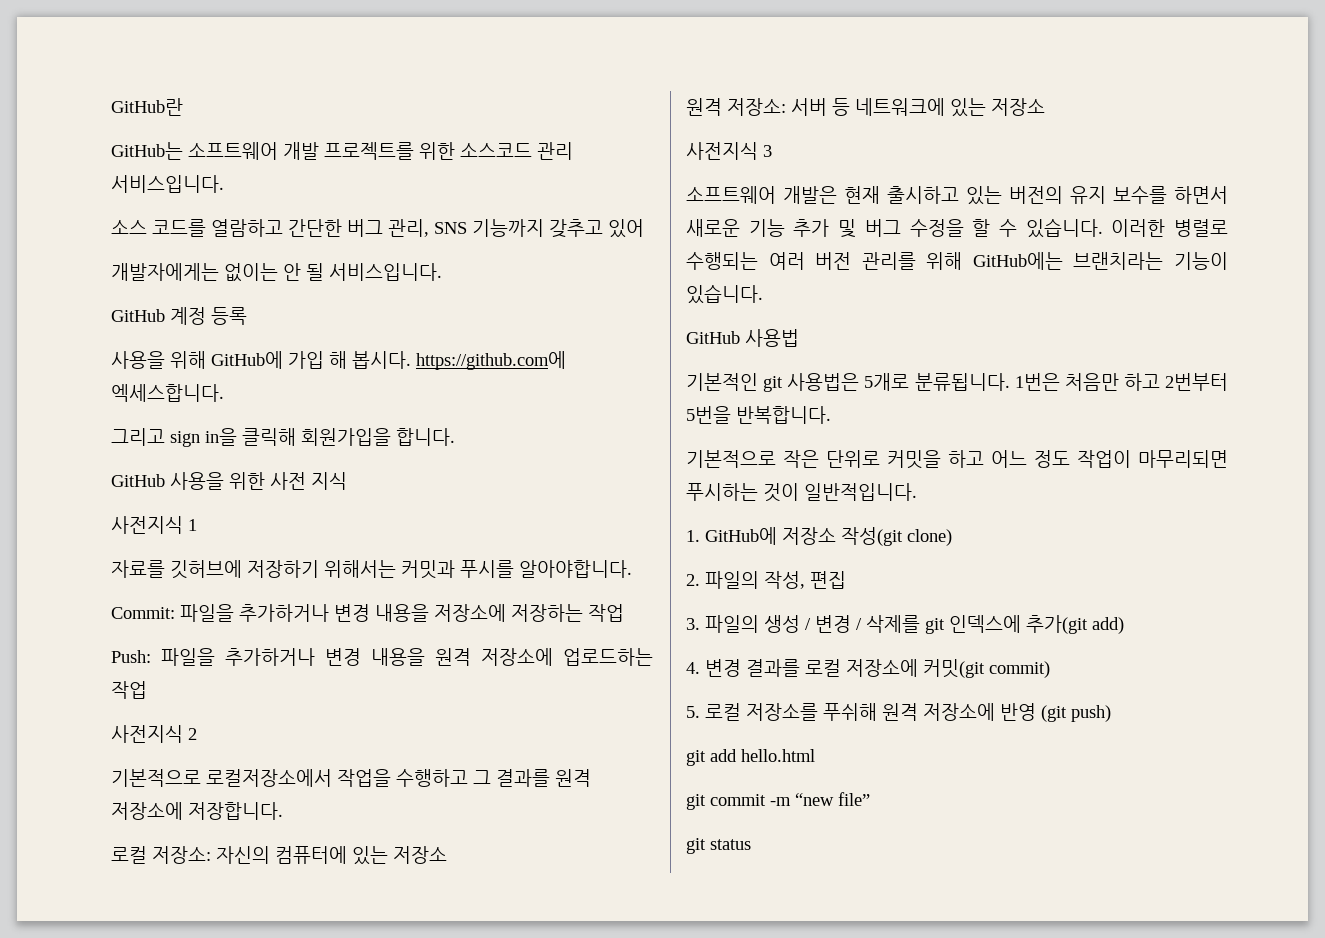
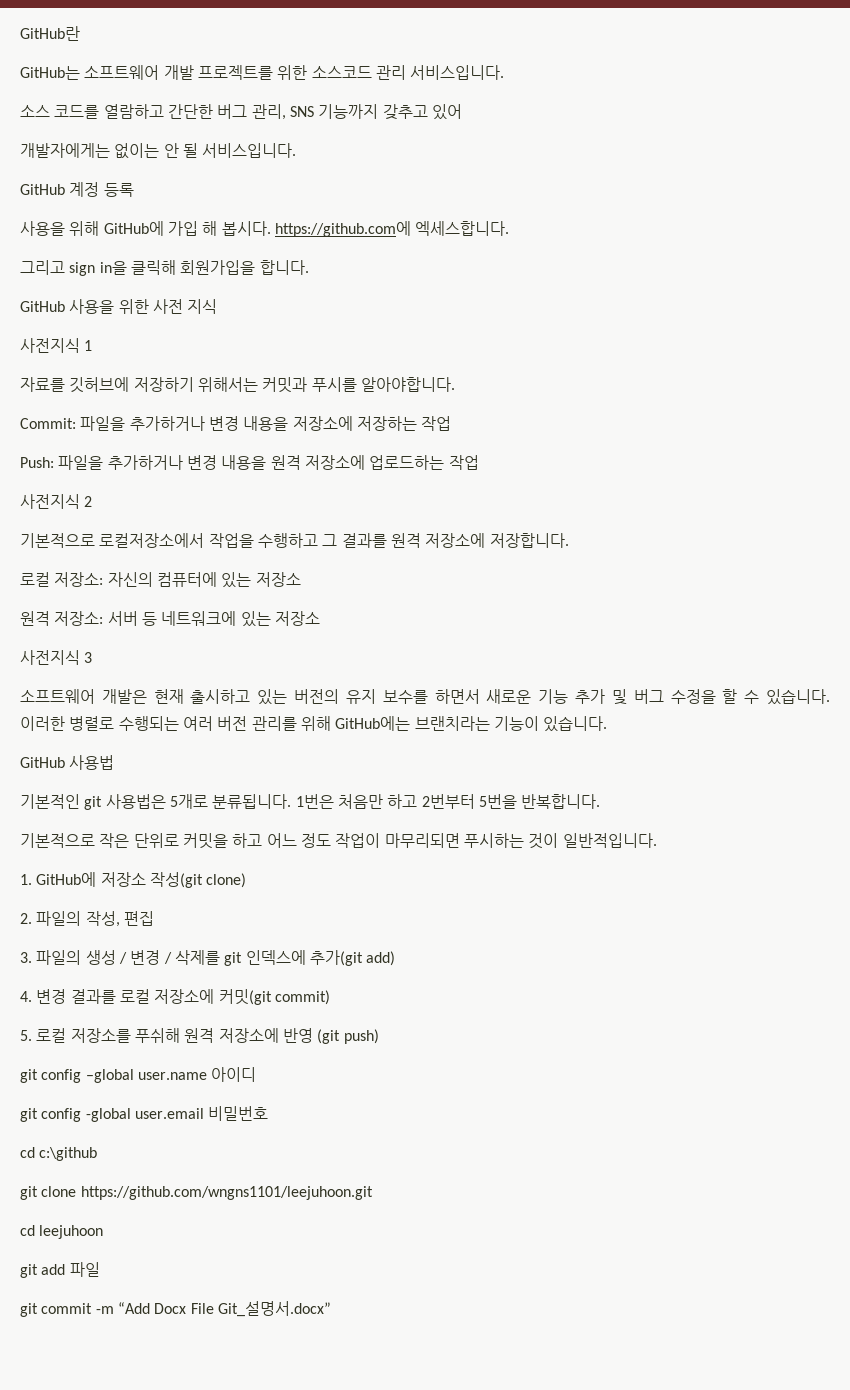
(1111, 713) none -> [20,1067,257,1083] [20,1106,269,1122] [20,1147,98,1161] [20,1186,373,1200] [20,1225,104,1239] // git config –global user.name 아이디 // git config -global user.email 비밀번호 // cd c:\github // git clone https://github.com/wngns1101/leejuhoon.git // cd leejuhoon
[741,749,815,762] hello.html -> [69,1262,100,1277] 파일
[795,792,870,806] [686,838,751,854] “new file” // git status -> [117,1301,331,1317] “Add Docx File Git_설명서.docx”

